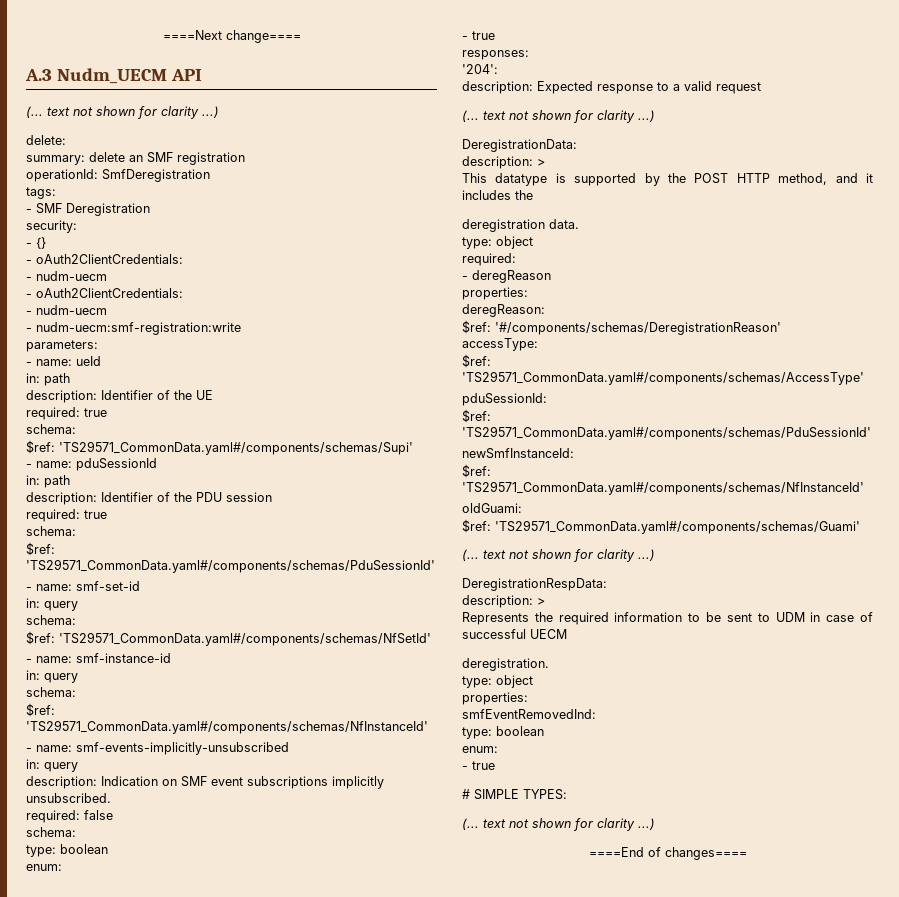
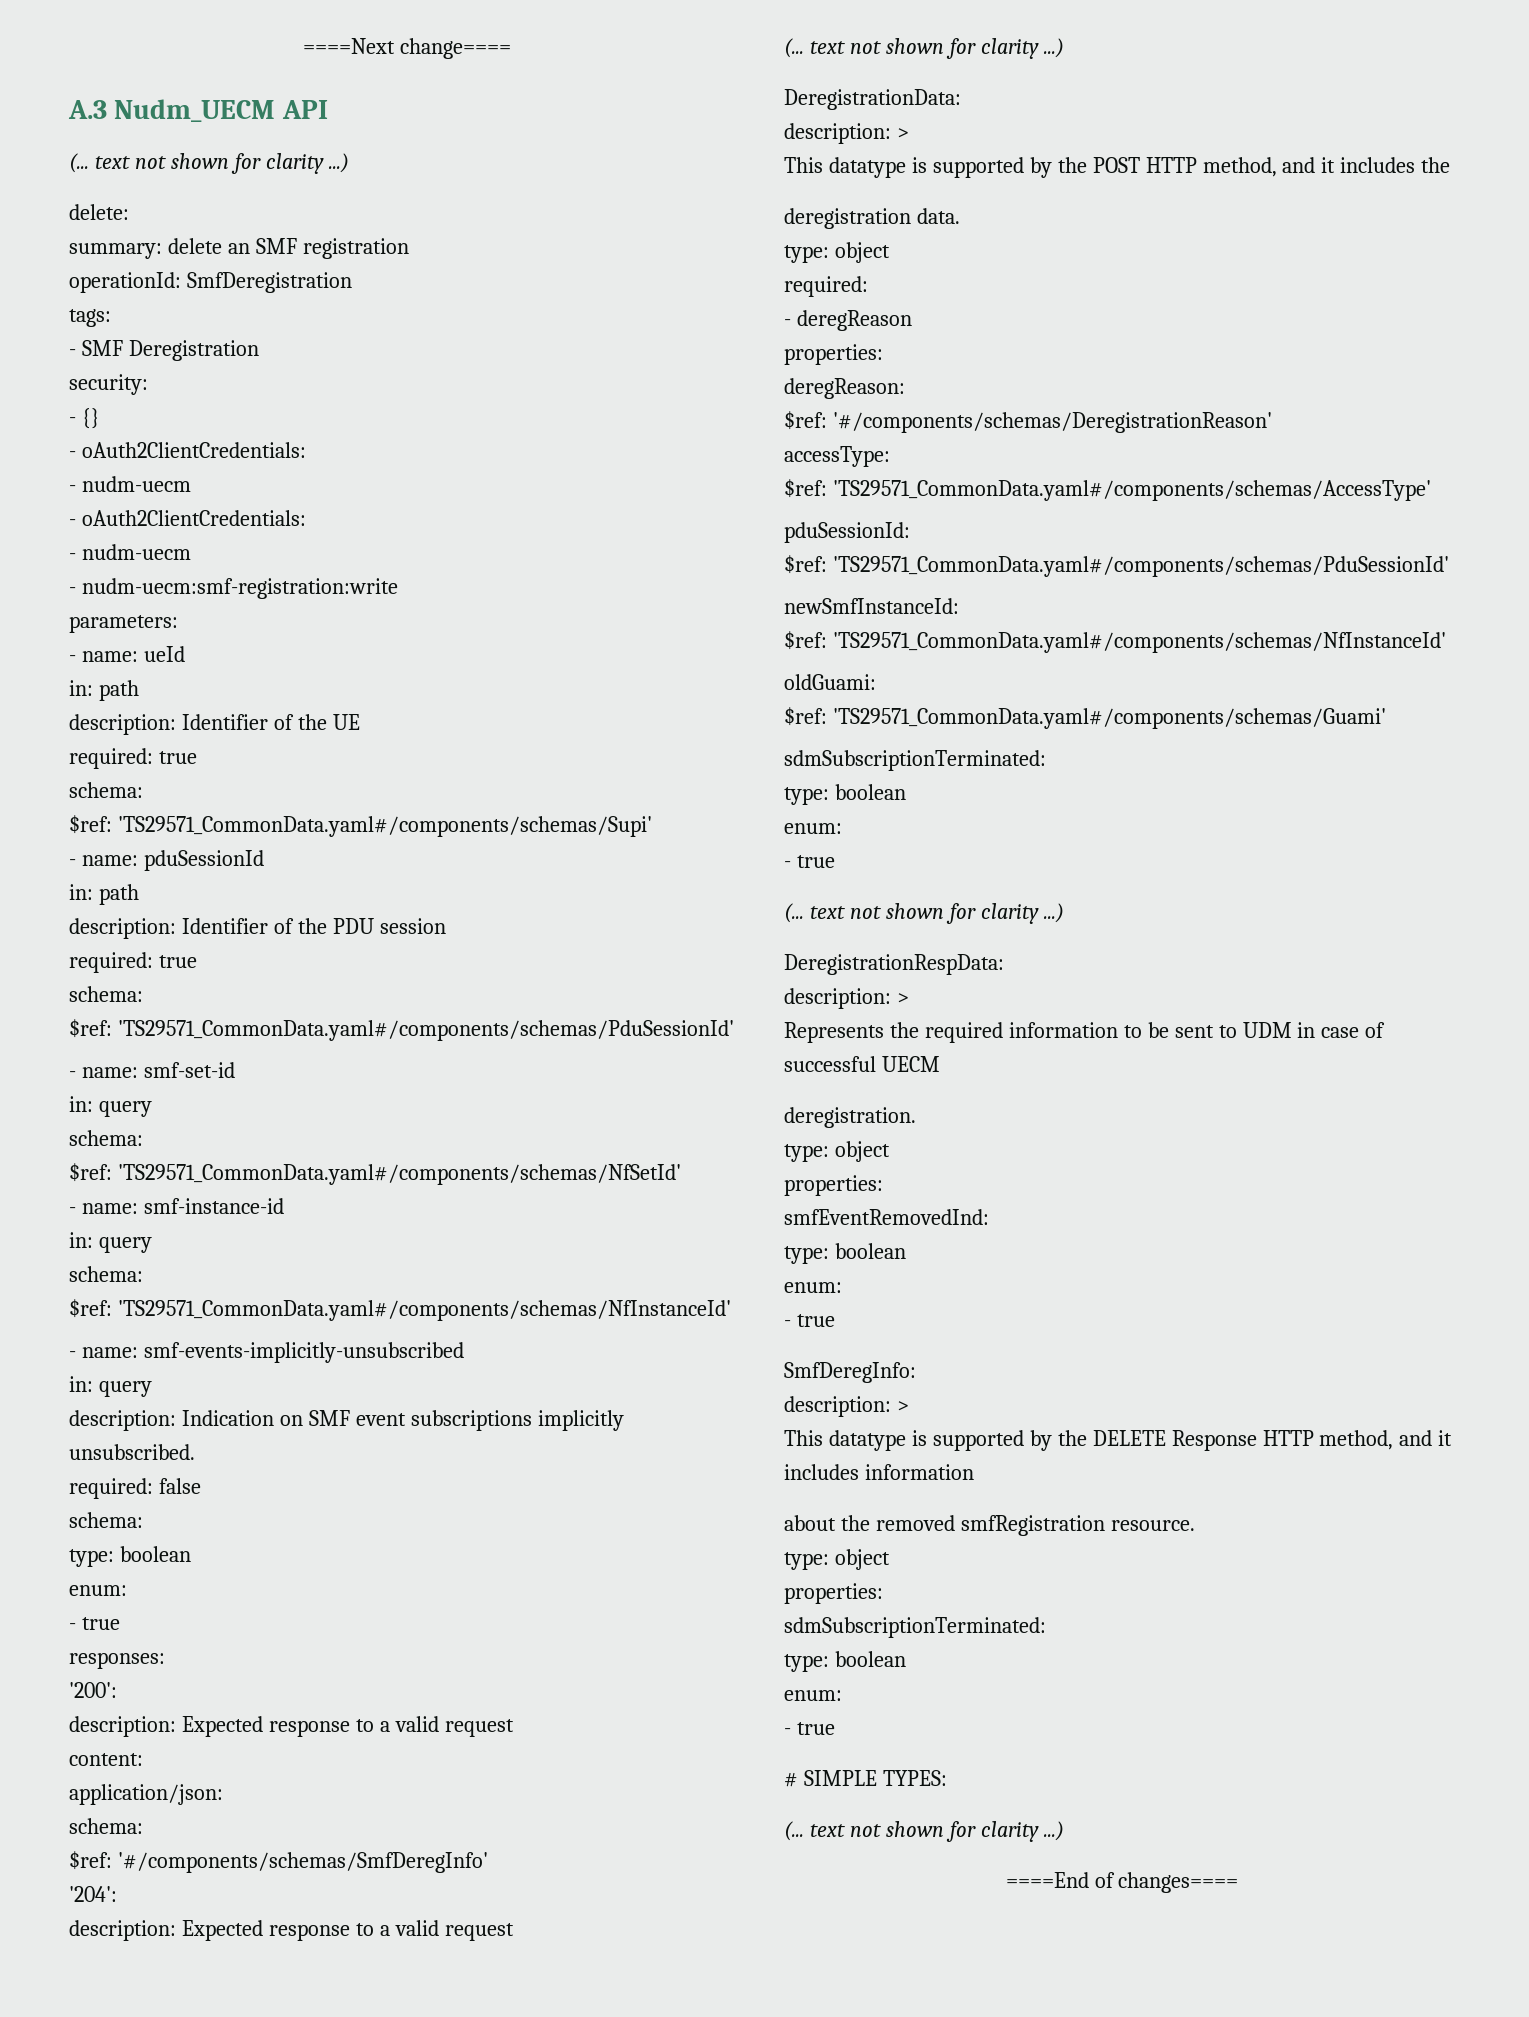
(529, 55) none -> [69,1682,117,1698] [69,1716,514,1737] [69,1753,143,1766] [69,1784,223,1805] [69,1818,143,1834] [69,1851,488,1873] // '200': // description: Expected response to a valid request // content: // application/json: // schema: // $ref: '#/components/schemas/SmfDeregInfo'
(860, 527) none -> [784,750,1046,771] [784,784,906,805] [784,823,842,834] [784,855,835,868] // sdmSubscriptionTerminated: // type: boolean // enum: // - true
(495, 765) none -> [784,1362,916,1383] [784,1396,909,1417] [784,1430,1453,1451] [784,1464,974,1480] [784,1515,1195,1536] [784,1549,890,1570] [784,1583,883,1604] [784,1617,1046,1638] [784,1651,906,1672] [784,1690,842,1701] [784,1722,835,1735] // SmfDeregInfo: // description: > // This datatype is supported by the DELETE Response HTTP method, and it includes information // about the removed smfRegistration resource. // type: object // properties: // sdmSubscriptionTerminated: // type: boolean // enum: // - true

